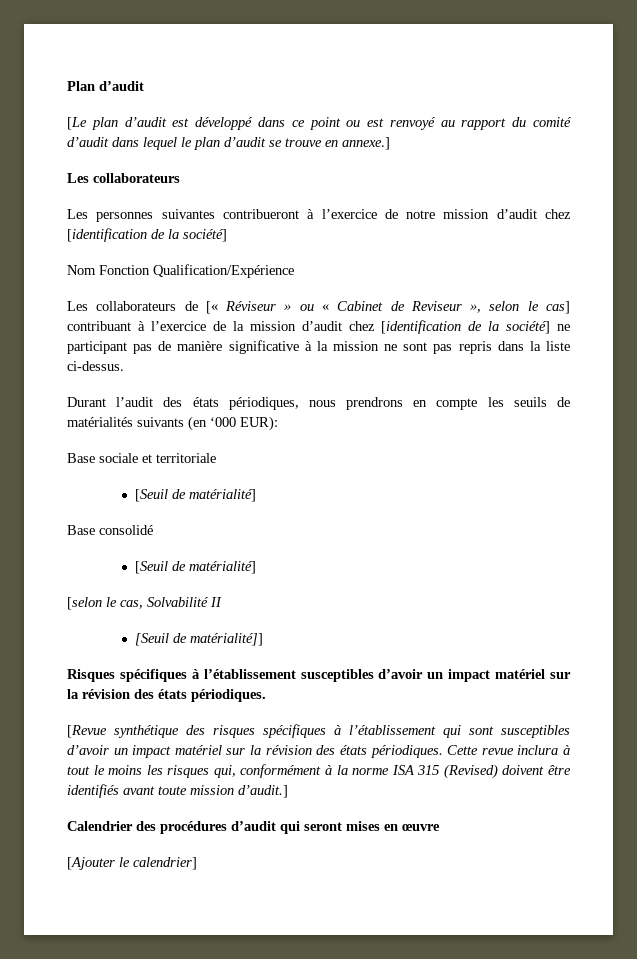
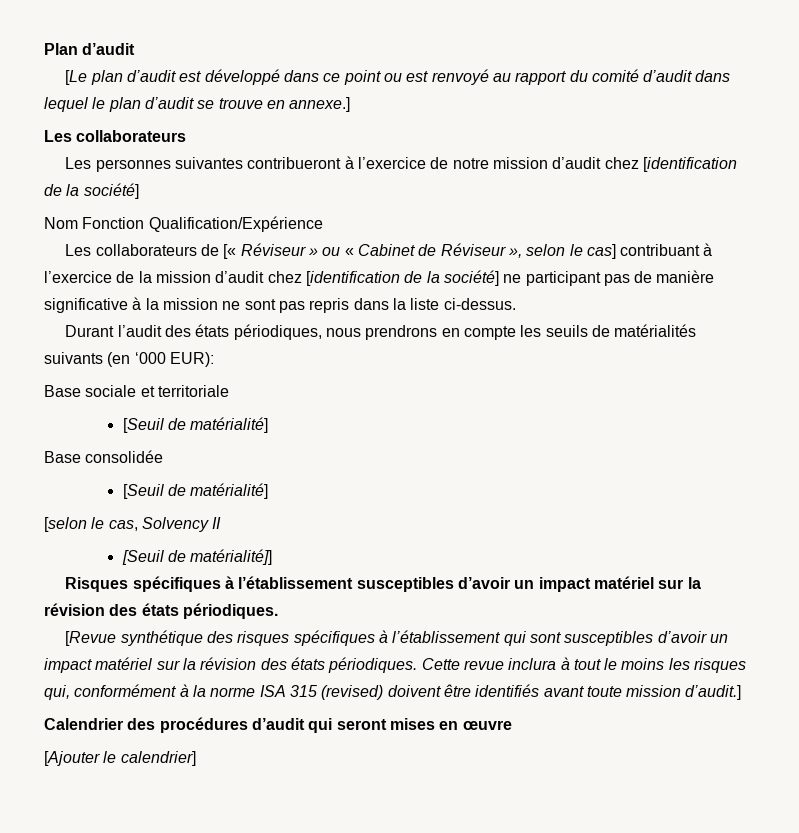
[410,301,462,311] Reviseur -> [440,243,506,256] Réviseur
[99,525,153,535] consolidé -> [85,450,164,463] consolidée
[147,597,208,607] Solvabilité -> [141,517,209,532] Solvency
[443,764,498,779] (Revised) -> [321,685,384,700] (revised)

